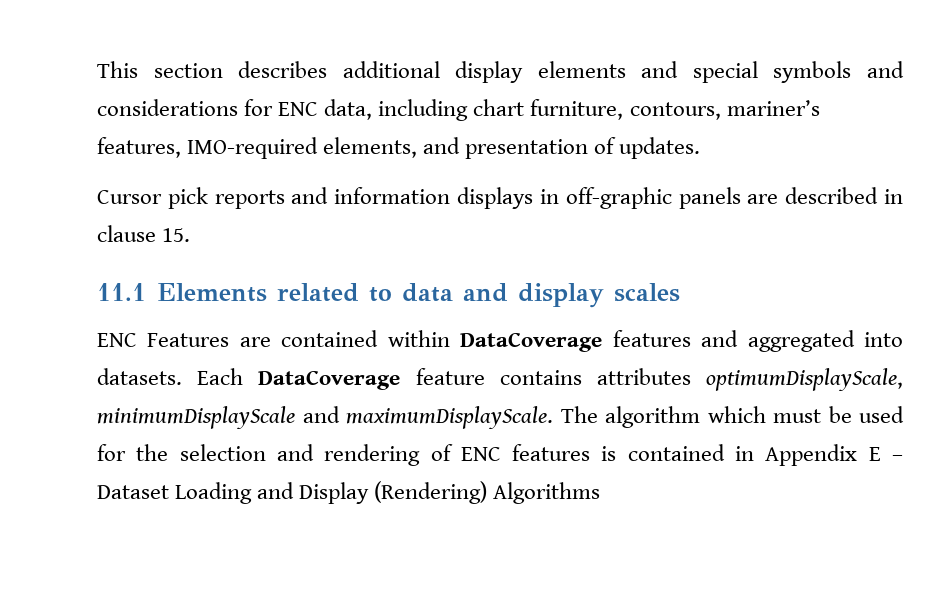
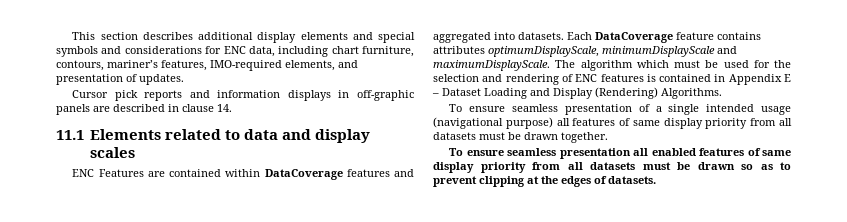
[162,228,191,242] 15. -> [217,104,232,112] 14.
[493,482,601,504] Algorithms -> [661,88,722,99] [449,104,791,115] [433,117,792,129] [433,132,608,143] [449,148,791,159] [433,162,791,173] [433,176,656,187] Algorithms. // To ensure seamless presentation of a single intended usage (navigational purpose) all features of same display priority from all datasets must be drawn together. // To ensure seamless presentation all enabled features of same display priority from all datasets must be drawn so as to prevent clipping at the edges of datasets.

